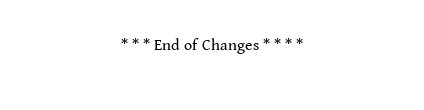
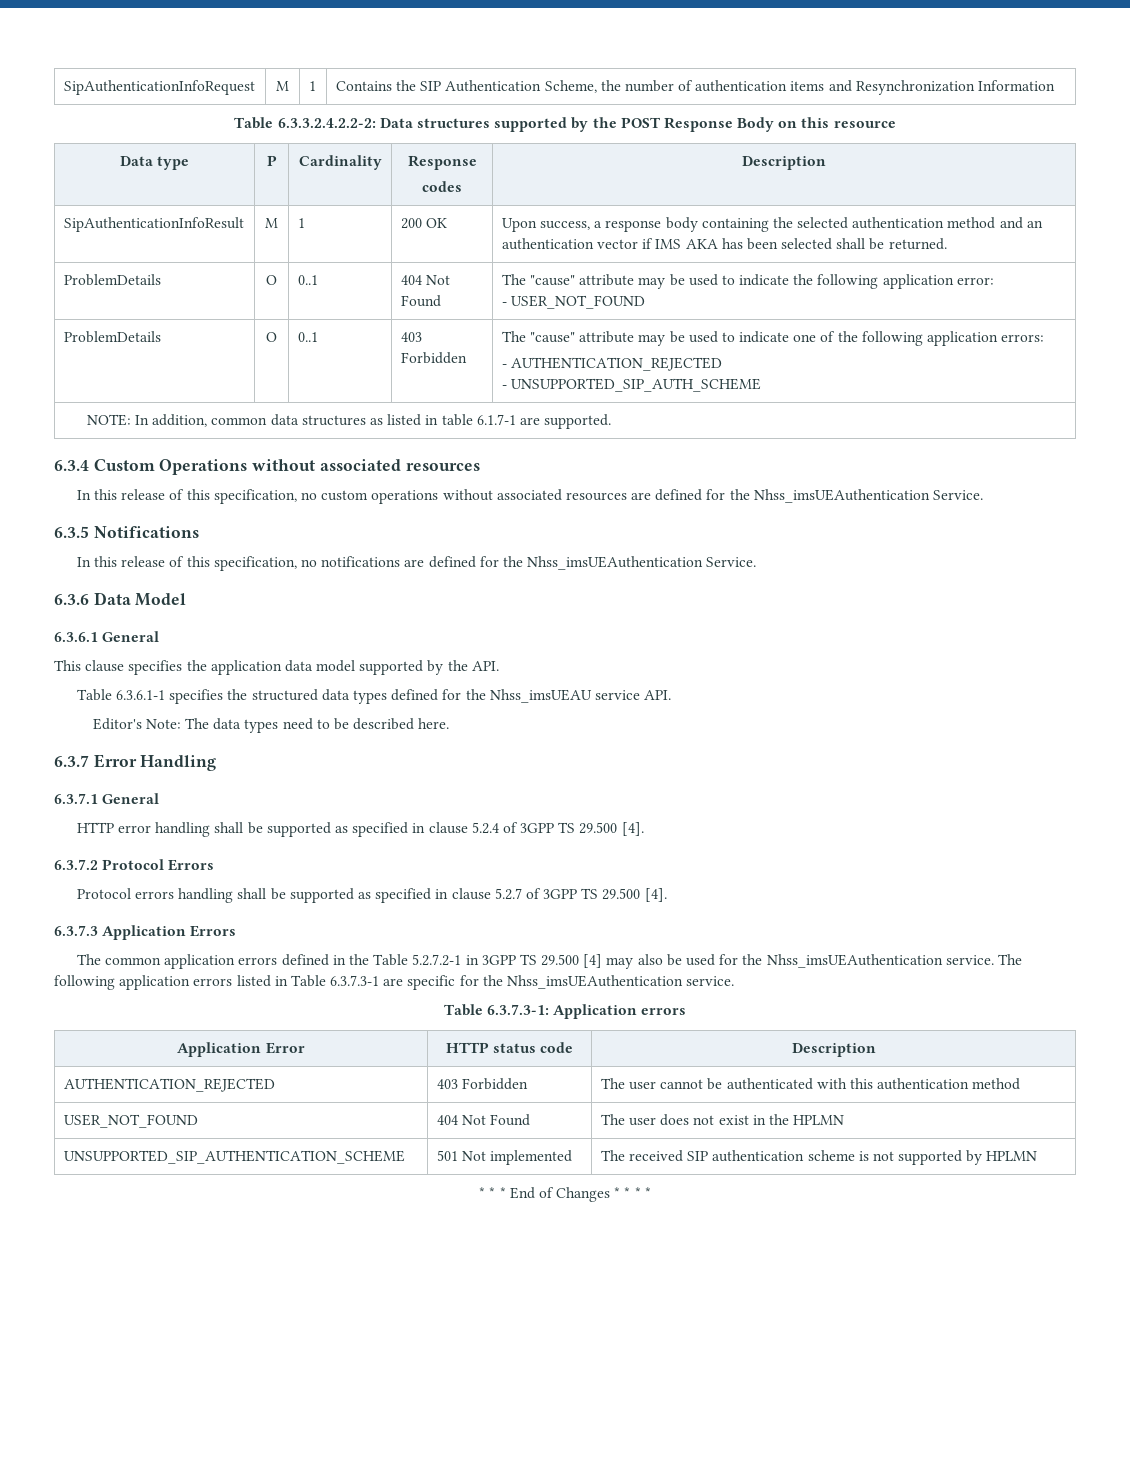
(120, 44) none -> [63,80,255,95] [276,81,289,91] [308,81,316,91] [335,80,1056,95] [234,117,896,132] [119,156,190,170] [266,155,277,166] [298,155,382,170] [407,155,477,170] [422,181,462,192] [742,156,826,170] [63,217,244,232] [265,218,278,228] [297,218,305,228] [400,218,447,229] [501,217,1043,232] [501,238,947,250] [63,274,161,286] [266,275,277,285] [297,275,318,285] [400,275,450,285] [400,295,441,307] [501,274,994,289] [501,295,645,309] [63,331,161,343] [266,332,277,342] [297,332,318,342] [400,332,422,342] [400,352,467,364] [501,331,1045,346] [501,357,722,371] [501,378,761,392] [86,414,612,429] [54,459,480,475] [76,489,983,504] [54,526,199,538] [76,556,757,571] [54,592,187,606] [54,631,160,642] [54,660,499,675] [76,689,672,704] [92,718,450,733] [54,754,217,771] [54,793,160,804] [76,822,644,837] [54,859,215,871] [76,888,667,903] [54,925,237,940] [76,954,1022,969] [54,975,735,990] [443,1004,687,1019] [177,1042,305,1057] [445,1042,574,1053] [791,1043,876,1057] [63,1078,275,1092] [436,1078,528,1090] [600,1078,1021,1090] [63,1114,198,1128] [436,1114,531,1126] [600,1114,845,1126] [63,1150,405,1164] [436,1150,573,1165] [600,1150,1038,1165] SipAuthenticationInfoRequest | M | 1 | Contains the SIP Authentication Scheme, the number of authentication items and Resynchronization Information // Table 6.3.3.2.4.2.2-2: Data structures supported by the POST Response Body on this resource // Data type | P | Cardinality | Response // codes | Description // SipAuthenticationInfoResult | M | 1 | 200 OK | Upon success, a response body containing the selected authentication method and an authentication vector if IMS AKA has been selected shall be returned. // ProblemDetails | O | 0..1 | 404 Not Found | The "cause" attribute may be used to indicate the following application error: // - USER_NOT_FOUND // ProblemDetails | O | 0..1 | 403 Forbidden | The "cause" attribute may be used to indicate one of the following application errors: // - AUTHENTICATION_REJECTED // - UNSUPPORTED_SIP_AUTH_SCHEME // NOTE: In addition, common data structures as listed in table 6.1.7-1 are supported. // 6.3.4 Custom Operations without associated resources // In this release of this specification, no custom operations without associated resources are defined for the Nhss_imsUEAuthentication Service. // 6.3.5 Notifications // In this release of this specification, no notifications are defined for the Nhss_imsUEAuthentication Service. // 6.3.6 Data Model // 6.3.6.1 General // This clause specifies the application data model supported by the API. // Table 6.3.6.1-1 specifies the structured data types defined for the Nhss_imsUEAU service API. // Editor's Note: The data types need to be described here. // 6.3.7 Error Handling // 6.3.7.1 General // HTTP error handling shall be supported as specified in clause 5.2.4 of 3GPP TS 29.500 [4]. // 6.3.7.2 Protocol Errors // Protocol errors handling shall be supported as specified in clause 5.2.7 of 3GPP TS 29.500 [4]. // 6.3.7.3 Application Errors // The common application errors defined in the Table 5.2.7.2-1 in 3GPP TS 29.500 [4] may also be used for the Nhss_imsUEAuthentication service. The following application errors listed in Table 6.3.7.3-1 are specific for the Nhss_imsUEAuthentication service. // Table 6.3.7.3-1: Application errors // Application Error | HTTP status code | Description // AUTHENTICATION_REJECTED | 403 Forbidden | The user cannot be authenticated with this authentication method // USER_NOT_FOUND | 404 Not Found | The user does not exist in the HPLMN // UNSUPPORTED_SIP_AUTHENTICATION_SCHEME | 501 Not implemented | The received SIP authentication scheme is not supported by HPLMN //

